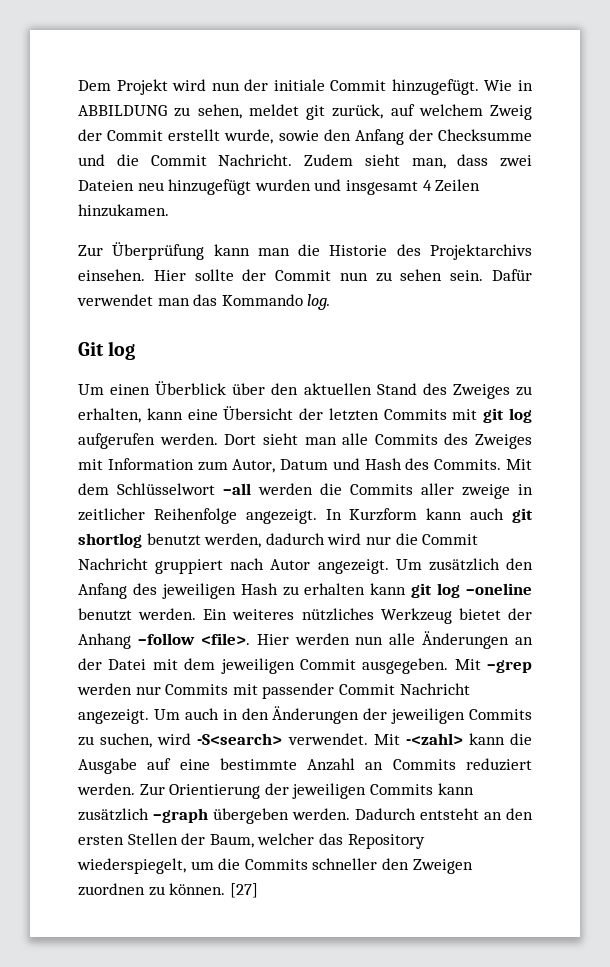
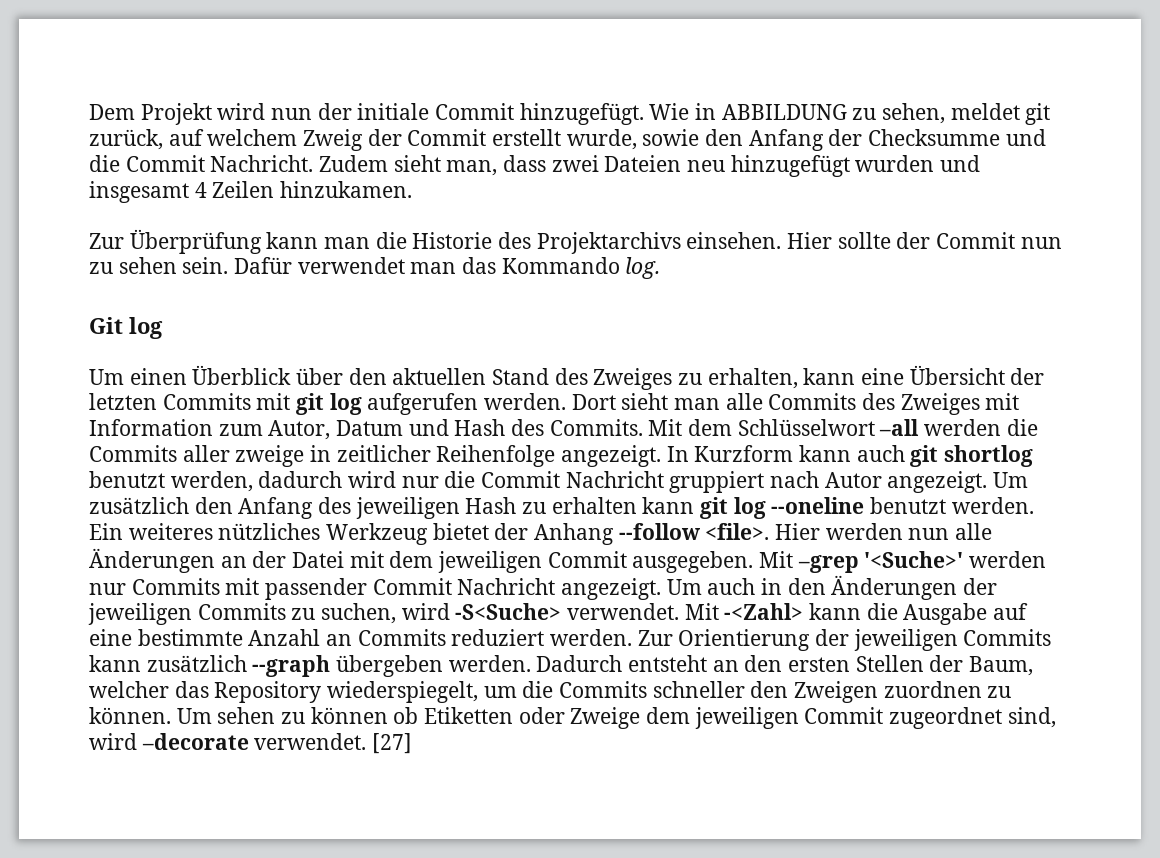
[466,583,533,595] –oneline -> [771,497,865,514] --oneline
[137,633,195,645] –follow -> [618,523,700,540] --follow
(532, 666) none -> [864,551,964,568] '<Suche>'
[197,733,283,745] -S<search> -> [455,603,562,620] -S<Suche>
[405,733,463,745] -<zahl> -> [724,603,804,620] -<Zahl>
[153,808,208,823] –graph -> [252,655,331,677] --graph
(226, 889) none -> [176,707,1056,729] [89,733,367,750] Um sehen zu können ob Etiketten oder Zweige dem jeweiligen Commit zugeordnet sind, wird –decorate verwendet.

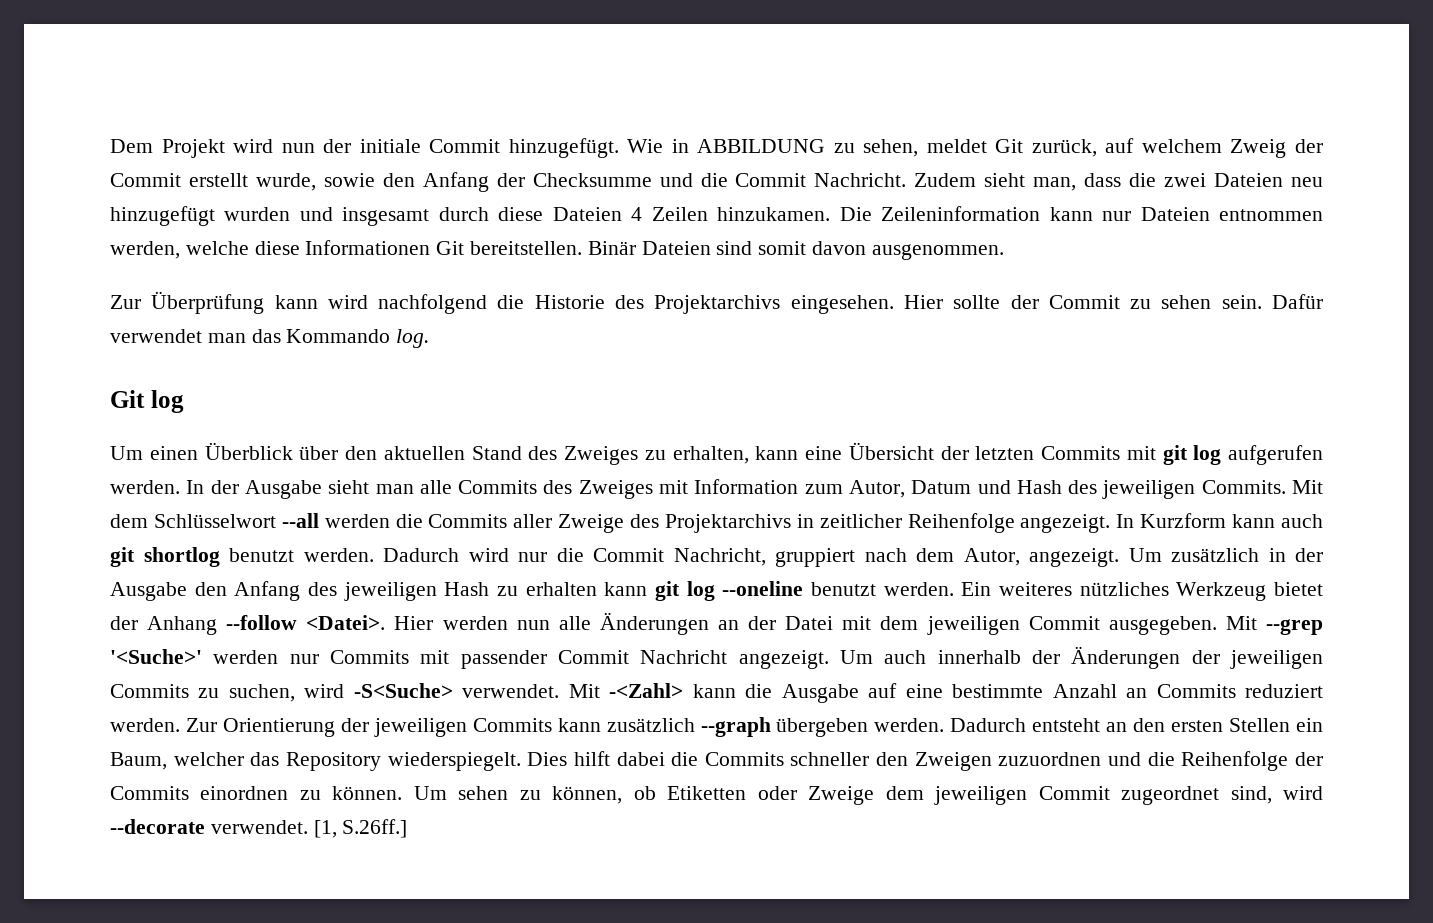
[1025,103,1051,125] git -> [995,139,1024,153] Git
(547, 163) none -> [1129,173,1157,187] die
(189, 192) none -> [438,207,622,221] durch diese Dateien
(413, 189) none -> [839,206,1323,221] [110,240,1004,260] Die Zeileninformation kann nur Dateien entnommen werden, welche diese Informationen Git bereitstellen. Binär Dateien sind somit davon ausgenommen.
[324,237,371,249] man -> [327,294,488,314] wird nachfolgend
[686,232,782,249] einsehen. -> [790,295,894,314] eingesehen.
[1020,237,1062,249] nun -> (1120, 302) none
[571,394,616,410] Dort -> [186,480,322,499] In der Ausgabe
(545, 427) none -> [1102,480,1196,499] jeweiligen
[879,419,920,436] –all -> [281,513,319,528] --all
[235,445,305,467] zweige -> [558,514,791,533] Zweige des Projektarchivs
[170,471,343,492] werden, dadurch -> [303,548,459,562] werden. Dadurch
[565,471,664,488] Nachricht -> [673,548,766,566] Nachricht,
[824,472,882,488] Autor -> [916,548,1020,566] dem Autor,
(189, 505) none -> [1268,548,1323,562] [110,582,187,601] in der Ausgabe
[705,523,770,540] <file>. -> [306,615,386,630] <Datei>.
[797,555,859,573] –grep -> [1265,619,1323,635] --grep
[761,578,826,595] in den -> [937,650,1061,664] innerhalb der
[929,655,964,672] der -> [1295,718,1323,732] ein
[327,681,517,703] wiederspiegelt, um -> [387,751,665,771] wiederspiegelt. Dies hilft dabei
[883,681,982,698] zuordnen -> [998,751,1324,771] [110,786,289,800] zuzuordnen und die Reihenfolge der Commits einordnen
[310,707,388,724] können -> [552,786,623,804] können,
[141,733,413,754] –decorate verwendet. [27] -> [110,819,408,838] --decorate verwendet. [1, S.26ff.]

